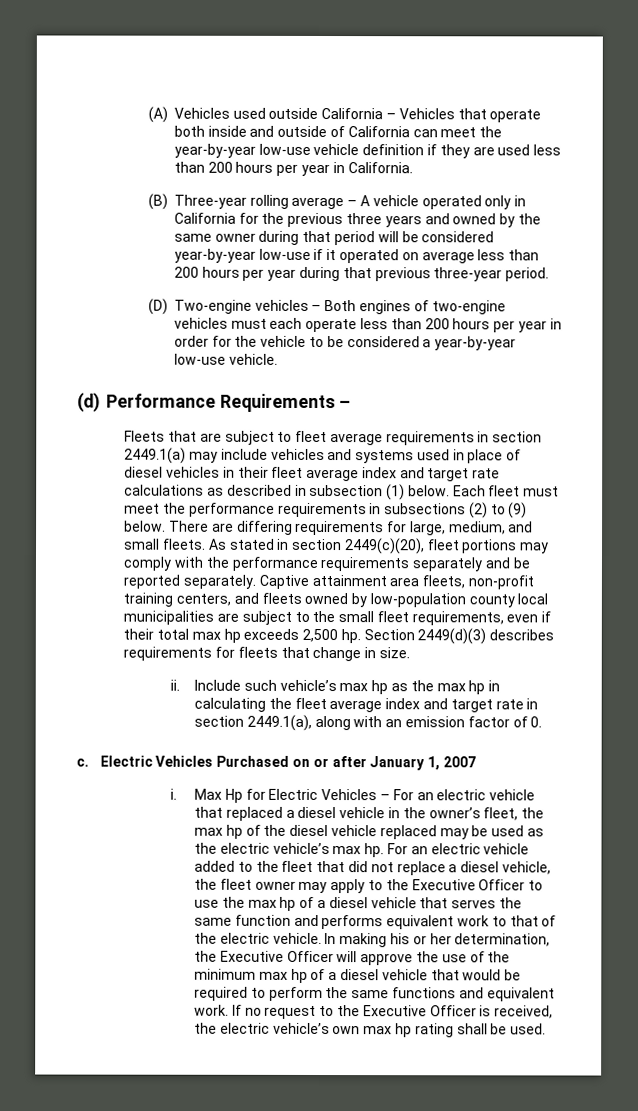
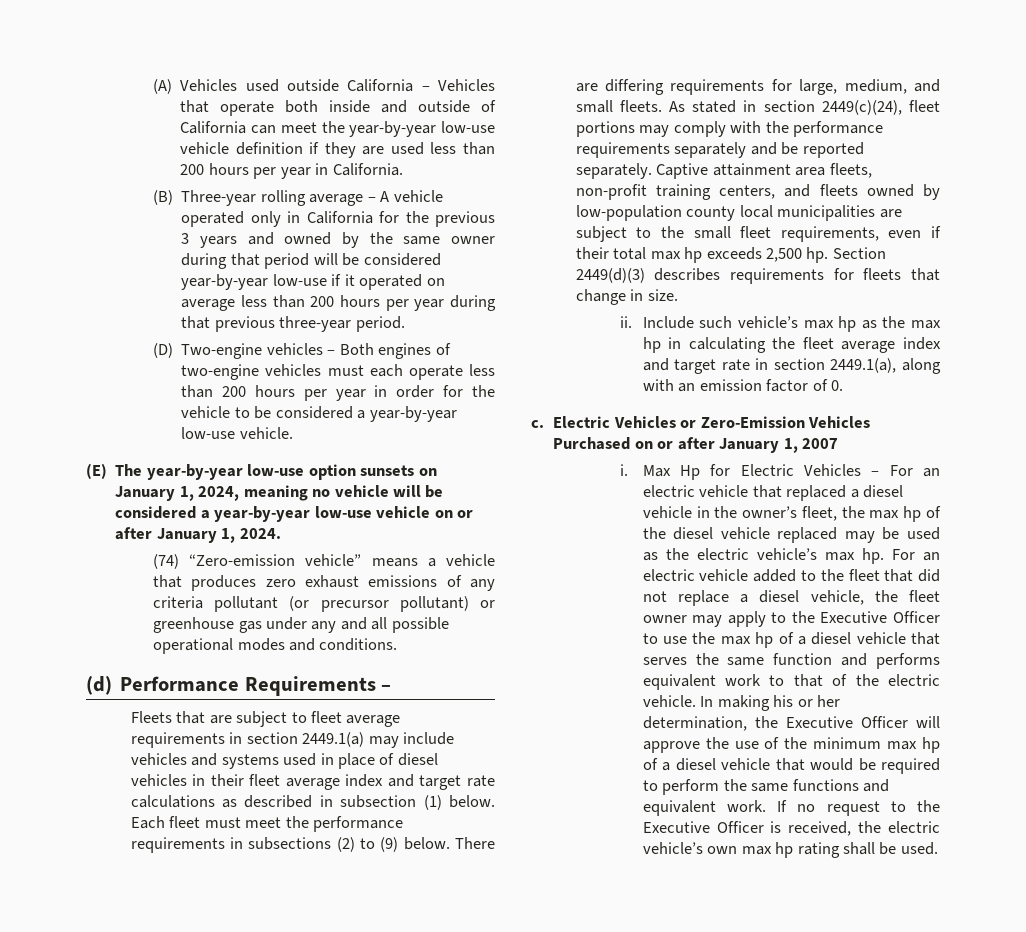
[345,213,382,225] three -> [181,233,190,244] 3
(278, 359) none -> [86,463,437,480] [115,485,444,501] [115,506,473,522] [115,527,281,543] [153,554,496,569] [153,575,495,591] [153,596,496,612] [153,617,449,633] [153,638,398,654] // (E) The year-by-year low-use option sunsets on January 1, 2024, meaning no vehicle will be considered a year-by-year low-use vehicle on or after January 1, 2024. // (74) “Zero-emission vehicle” means a vehicle that produces zero exhaust emissions of any criteria pollutant (or precursor pollutant) or greenhouse gas under any and all possible operational modes and conditions.
[344,538,425,555] 2449(c)(20), -> [821,100,902,115] 2449(c)(24),
(214, 761) none -> [680,416,871,428] or Zero-Emission Vehicles

